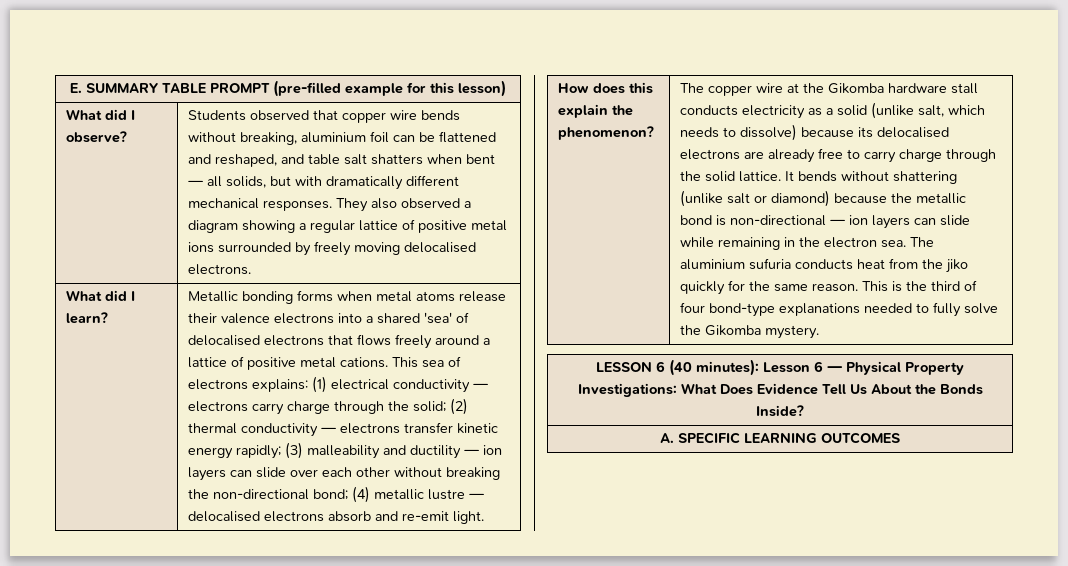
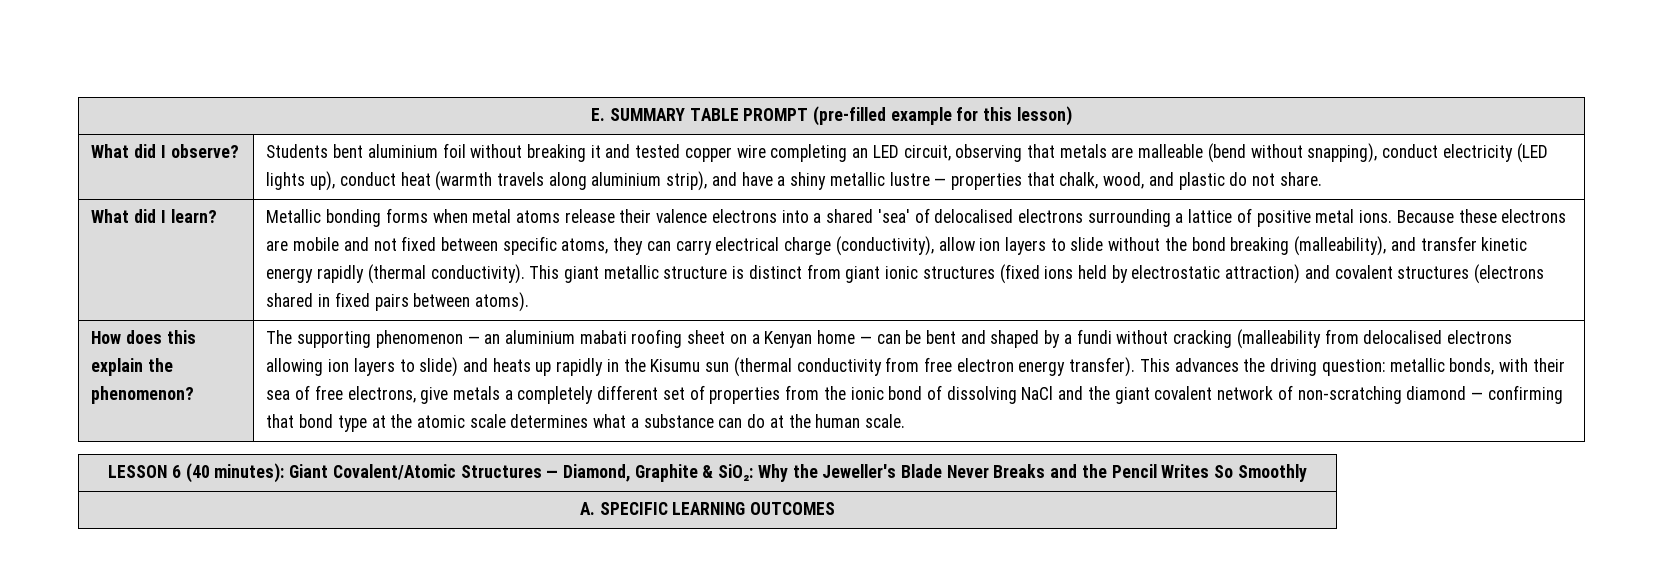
[250,110,461,123] [188,131,497,145] [188,154,496,167] [188,175,460,190] [188,198,472,212] [188,219,508,233] [188,241,477,256] [188,264,252,275] observed that copper wire bends without breaking, aluminium foil can be flattened and reshaped, and table salt shatters when bent — all solids, but with dramatically different mechanical responses. They also observed a diagram showing a regular lattice of positive metal ions surrounded by freely moving delocalised electrons. -> [333,143,1548,163] [266,171,1322,191] bent aluminium foil without breaking it and tested copper wire completing an LED circuit, observing that metals are malleable (bend without snapping), conduct electricity (LED lights up), conduct heat (warmth travels along aluminium strip), and have a shiny metallic lustre — properties that chalk, wood, and plastic do not share.
[328,334,480,349] that flows freely around -> [1087,209,1171,227] surrounding
[340,356,462,368] [188,376,489,393] [188,398,469,415] [188,422,499,437] [188,442,503,459] [188,467,501,481] [188,486,485,503] [188,511,485,524] cations. This sea of electrons explains: (1) electrical conductivity — electrons carry charge through the solid; (2) thermal conductivity — electrons transfer kinetic energy rapidly; (3) malleability and ductility — ion layers can slide over each other without breaking the non-directional bond; (4) metallic lustre — delocalised electrons absorb and re-emit light. -> [1359,209,1567,223] [266,236,1528,256] [266,264,1545,284] [266,292,530,312] ions. Because these electrons are mobile and not fixed between specific atoms, they can carry electrical charge (conductivity), allow ion layers to slide without the bond breaking (malleability), and transfer kinetic energy rapidly (thermal conductivity). This giant metallic structure is distinct from giant ionic structures (fixed ions held by electrostatic attraction) and covalent structures (electrons shared in fixed pairs between atoms).
[708,83,979,96] [680,102,986,119] [680,124,950,141] [680,148,997,163] [680,171,958,184] [680,190,967,207] [680,215,971,229] [680,237,935,250] [680,258,969,273] [680,280,978,295] [680,302,999,317] [680,325,820,339] [596,359,964,376] [577,383,983,397] [756,405,804,417] copper wire at the Gikomba hardware stall conducts electricity as a solid (unlike salt, which needs to dissolve) because its delocalised electrons are already free to carry charge through the solid lattice. It bends without shattering (unlike salt or diamond) because the metallic bond is non-directional — ion layers can slide while remaining in the electron sea. The aluminium sufuria conducts heat from the jiko quickly for the same reason. This is the third of four bond-type explanations needed to fully solve the Gikomba mystery. // LESSON 6 (40 minutes): Lesson 6 — Physical Property Investigations: What Does Evidence Tell Us About the Bonds Inside? -> [297,329,1512,349] [266,357,1565,377] [266,385,1563,404] [266,414,905,432] [108,463,1307,483] supporting phenomenon — an aluminium mabati roofing sheet on a Kenyan home — can be bent and shaped by a fundi without cracking (malleability from delocalised electrons allowing ion layers to slide) and heats up rapidly in the Kisumu sun (thermal conductivity from free electron energy transfer). This advances the driving question: metallic bonds, with their sea of free electrons, give metals a completely different set of properties from the ionic bond of dissolving NaCl and the giant covalent network of non-scratching diamond — confirming that bond type at the atomic scale determines what a substance can do at the human scale. // LESSON 6 (40 minutes): Giant Covalent/Atomic Structures — Diamond, Graphite & SiO₂: Why the Jeweller's Blade Never Breaks and the Pencil Writes So Smoothly

